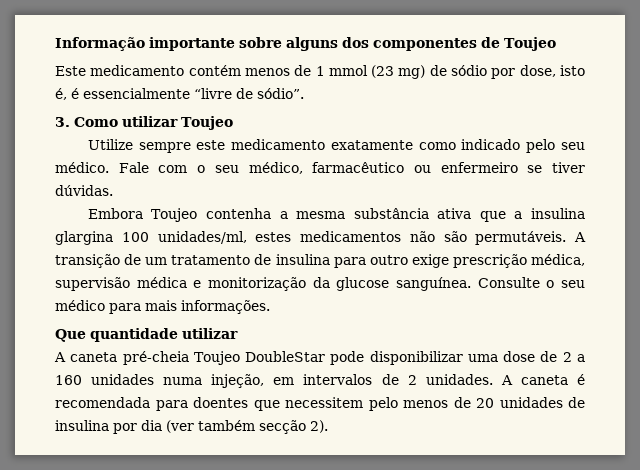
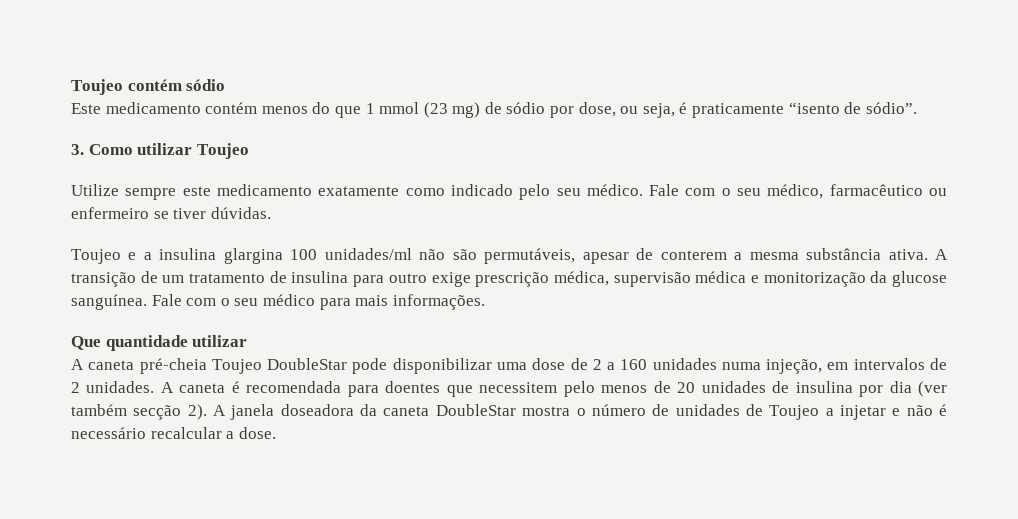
[55,37,556,51] Informação importante sobre alguns dos componentes de Toujeo -> [71,79,226,95] Toujeo contém sódio
[294,65,312,76] de -> [312,102,361,118] do que
[560,65,586,76] [55,88,232,100] isto é, é essencialmente “livre -> [620,102,840,118] ou seja, é praticamente “isento
[87,208,585,222] [55,231,567,245] Embora Toujeo contenha a mesma substância ativa que a insulina glargina 100 unidades/ml, estes medicamentos não são permutáveis. -> [71,248,928,264] Toujeo e a insulina glargina 100 unidades/ml não são permutáveis, apesar de conterem a mesma substância ativa.
[477,277,540,288] Consulte -> [151,294,217,306] Fale com
(328, 426) none -> [213,404,948,420] [71,427,276,439] A janela doseadora da caneta DoubleStar mostra o número de unidades de Toujeo a injetar e não é necessário recalcular a dose.

